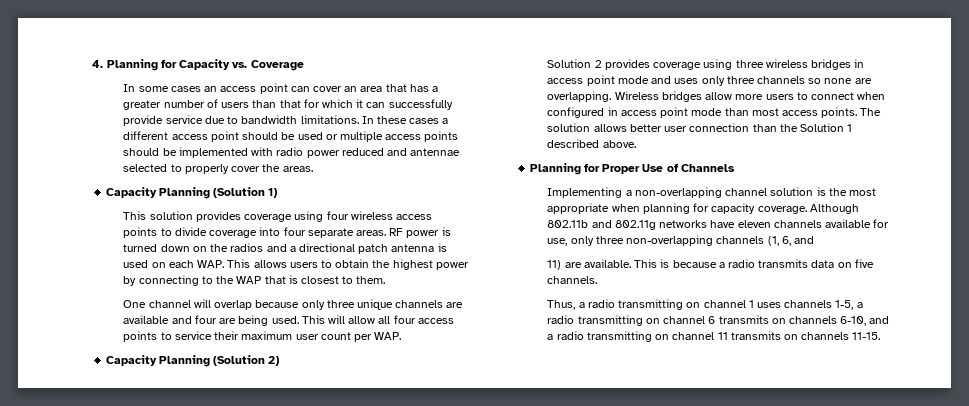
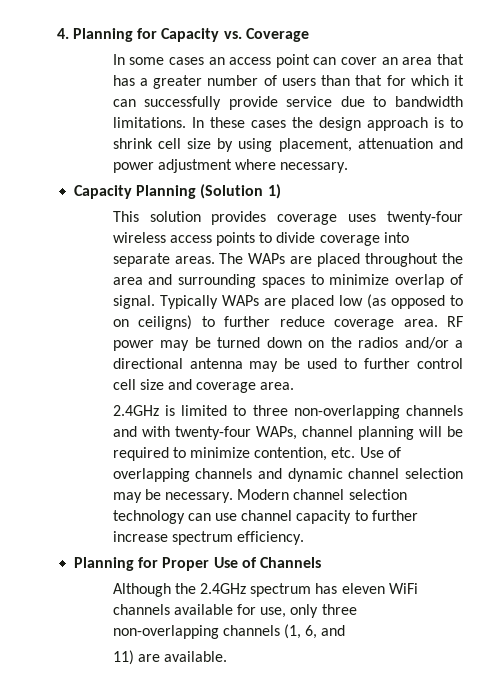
[442,118,449,124] [123,131,459,142] [123,147,461,158] [123,164,313,174] a different access point should be used or multiple access points should be implemented with radio power reduced and antennae selected to properly cover the areas. -> [291,117,464,131] [112,138,463,152] [112,159,349,173] the design approach is to shrink cell size by using placement, attenuation and power adjustment where necessary.
[294,211,349,222] using four -> [348,211,463,225] uses twenty-four
[283,227,306,236] four -> (409, 237) none
[389,227,451,238] RF power is -> [219,253,464,267] [112,274,463,288] [112,294,464,309] [112,315,463,330] [112,337,211,351] The WAPs are placed throughout the area and surrounding spaces to minimize overlap of signal. Typically WAPs are placed low (as opposed to on ceiligns) to further reduce coverage area. RF power may be
[266,244,287,252] and -> [404,337,449,349] and/or
[358,243,447,254] [123,259,469,270] [123,275,386,286] [123,299,464,310] [123,315,454,326] [123,331,402,342] [105,355,280,367] [547,59,865,70] [547,75,872,86] [547,91,886,102] [547,107,882,118] [547,123,853,132] [547,139,636,148] patch antenna is used on each WAP. This allows users to obtain the highest power by connecting to the WAP that is closest to them. // One channel will overlap because only three unique channels are available and four are being used. This will allow all four access points to service their maximum user count per WAP. // Capacity Planning (Solution 2) // Solution 2 provides coverage using three wireless bridges in access point mode and uses only three channels so none are overlapping. Wireless bridges allow more users to connect when configured in access point mode than most access points. The solution allows better user connection than the Solution 1 described above. -> [189,358,464,372] [112,379,295,393] [112,405,463,419] [112,426,463,440] [112,447,401,461] [112,468,464,482] [112,489,407,503] [112,510,418,524] [112,531,305,545] antenna may be used to further control cell size and coverage area. // 2.4GHz is limited to three non-overlapping channels and with twenty-four WAPs, channel planning will be required to minimize contention, etc. Use of overlapping channels and dynamic channel selection may be necessary. Modern channel selection technology can use channel capacity to further increase spectrum efficiency.
[547,187,876,198] [547,203,859,214] [547,220,771,230] Implementing a non-overlapping channel solution is the most appropriate when planning for capacity coverage. Although 802.11b and 802.11g networks have eleven -> [112,583,418,597] Although the 2.4GHz spectrum has eleven WiFi
[634,259,874,268] [547,276,598,284] [547,299,863,310] [547,315,890,326] [547,331,881,342] This is because a radio transmits data on five channels. // Thus, a radio transmitting on channel 1 uses channels 1-5, a radio transmitting on channel 6 transmits on channels 6-10, and a radio transmitting on channel 11 transmits on channels 11-15. -> (228, 656) none

